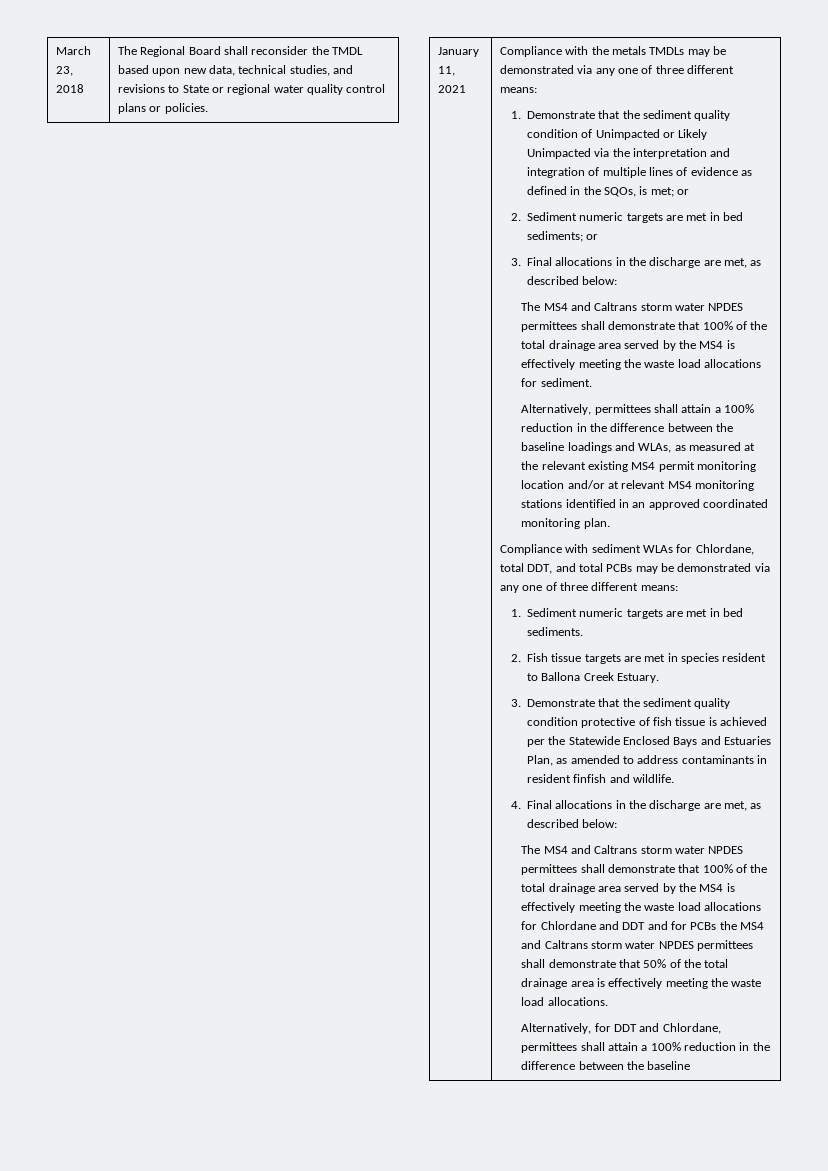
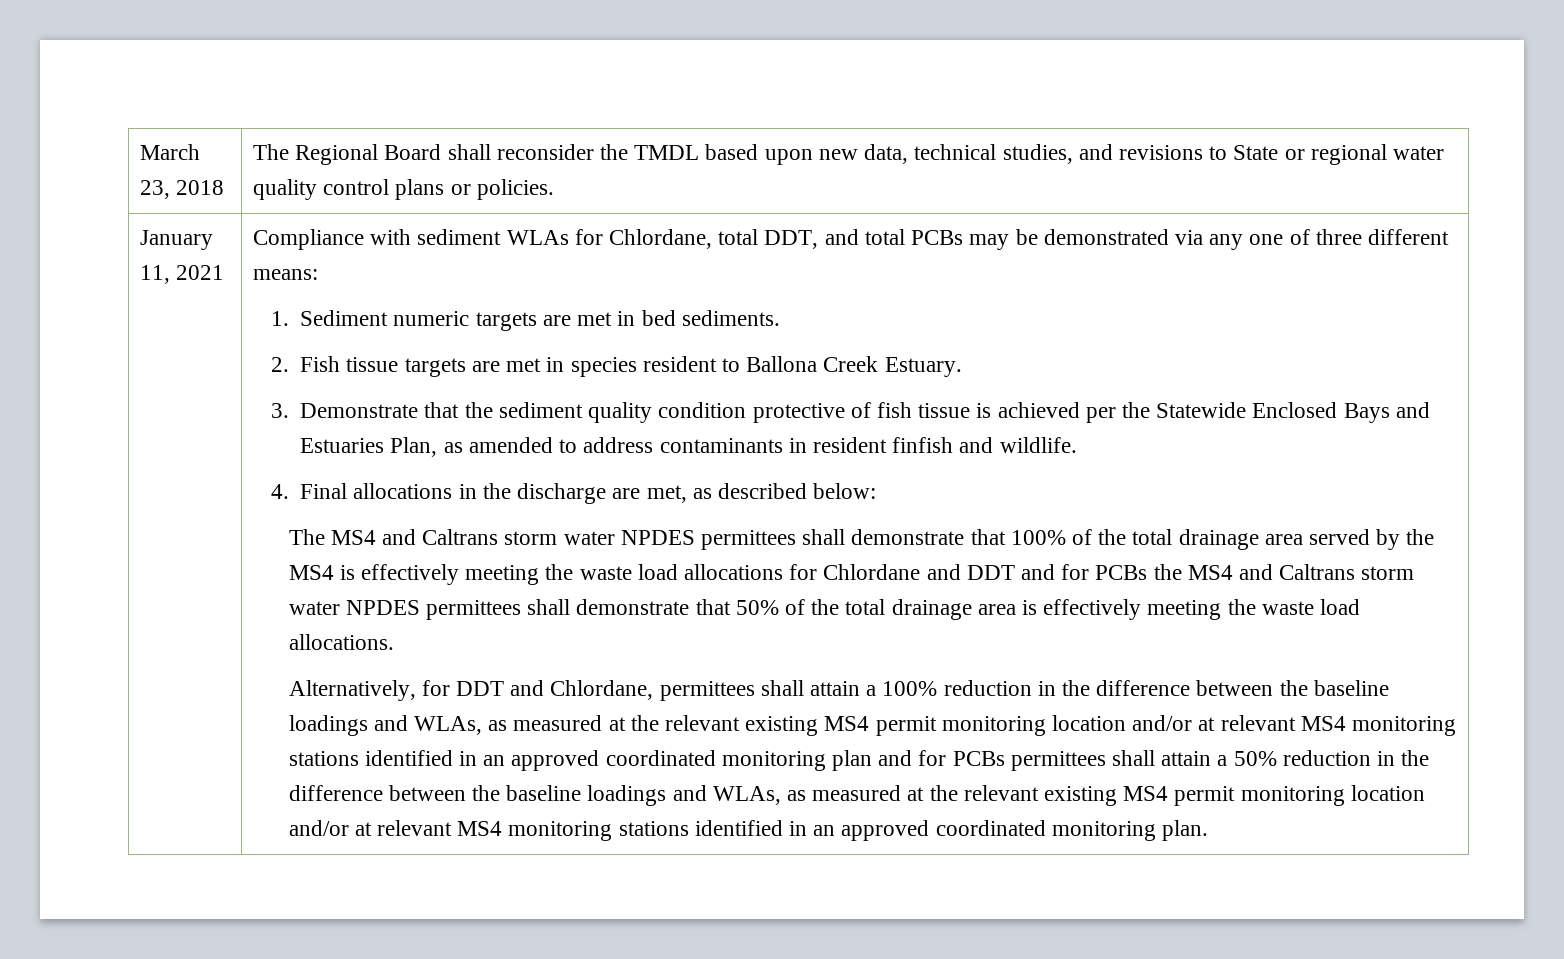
[591,46,727,57] [499,65,735,76] [499,87,537,93] [510,110,731,121] [526,129,708,140] [526,148,731,159] [526,167,753,178] [526,186,690,197] [510,212,744,223] [526,231,599,242] [510,257,762,268] [526,276,618,285] [521,302,744,311] [521,321,768,332] [521,340,735,351] [521,359,762,370] [521,378,592,387] [521,404,755,415] [521,423,734,432] [521,442,756,453] [521,461,757,472] [521,480,755,491] [521,499,769,510] [521,518,610,529] [499,544,589,555] the metals TMDLs may be demonstrated via any one of three different means: // 1. Demonstrate that the sediment quality condition of Unimpacted or Likely Unimpacted via the interpretation and integration of multiple lines of evidence as defined in the SQOs, is met; or // 2. Sediment numeric targets are met in bed sediments; or // 3. Final allocations in the discharge are met, as described below: // The MS4 and Caltrans storm water NPDES permittees shall demonstrate that 100% of the total drainage area served by the MS4 is effectively meeting the waste load allocations for sediment. // Alternatively, permittees shall attain a 100% reduction in the difference between the baseline loadings and WLAs, as measured at the relevant existing MS4 permit monitoring location and/or at relevant MS4 monitoring stations identified in an approved coordinated monitoring plan. // Compliance with -> (412, 237) none
(691, 1065) none -> [288,715,1457,736] [288,750,1430,771] [288,785,1425,806] [288,820,1209,841] loadings and WLAs, as measured at the relevant existing MS4 permit monitoring location and/or at relevant MS4 monitoring stations identified in an approved coordinated monitoring plan and for PCBs permittees shall attain a 50% reduction in the difference between the baseline loadings and WLAs, as measured at the relevant existing MS4 permit monitoring location and/or at relevant MS4 monitoring stations identified in an approved coordinated monitoring plan.

